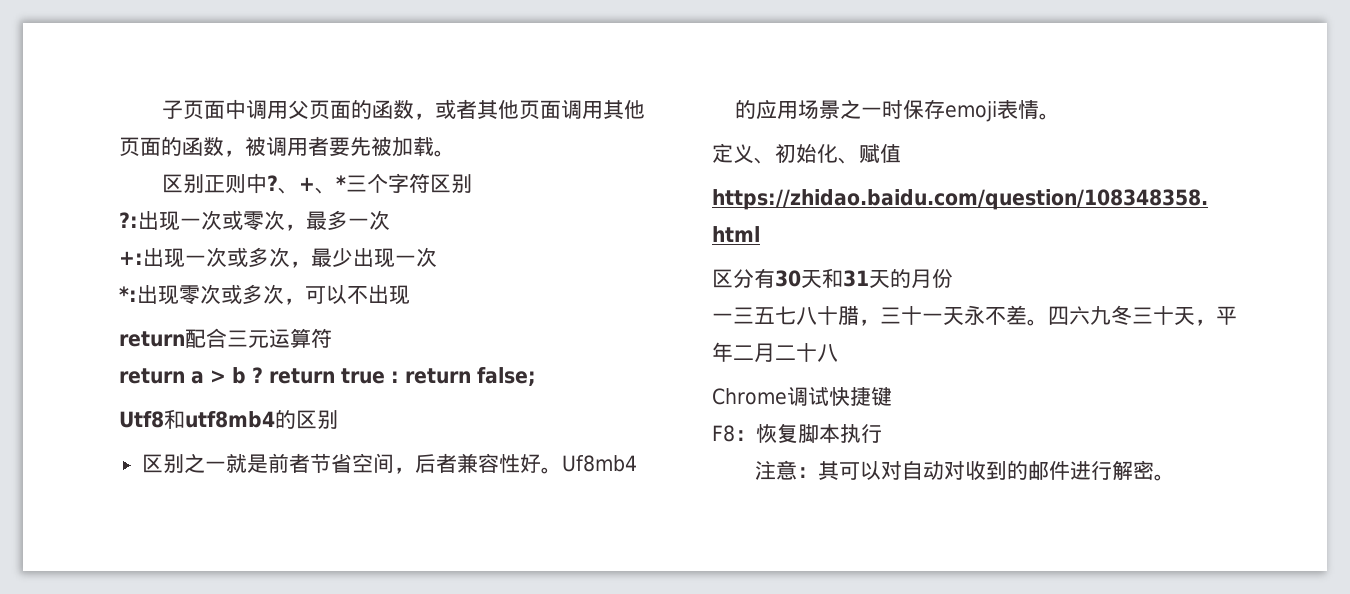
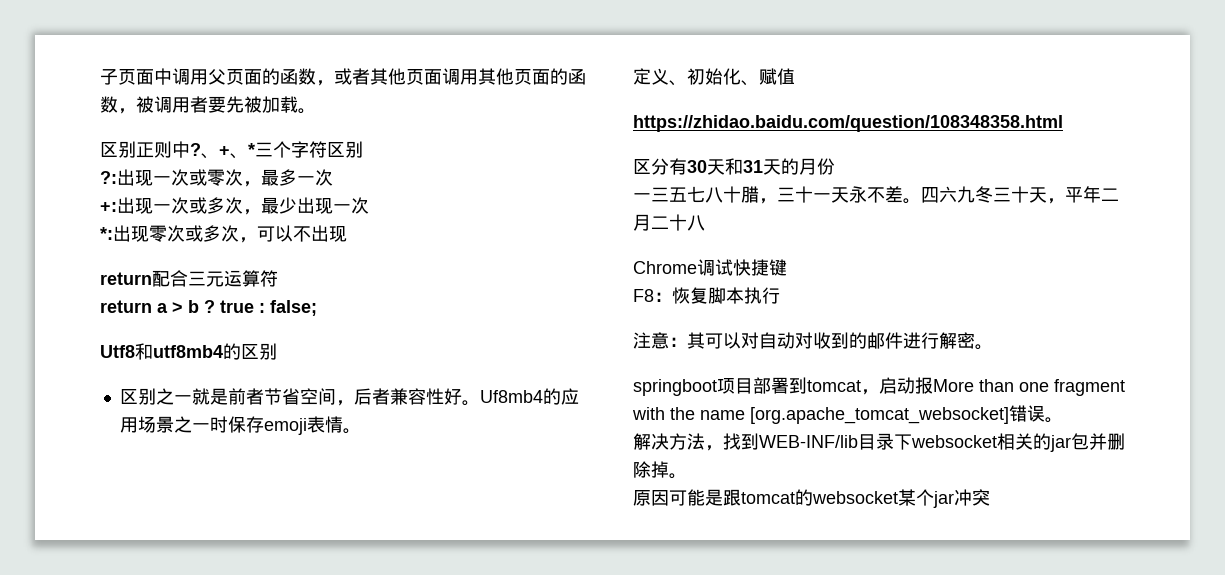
[269,368,335,384] return -> (215, 306) none
[405,368,471,384] return -> (265, 308) none
(1176, 477) none -> [633,377,1125,396] [632,405,1063,424] [633,433,1125,452] [633,461,687,479] [633,489,990,508] // springboot项目部署到tomcat，启动报More than one fragment with the name [org.apache_tomcat_websocket]错误。 // 解决方法，找到WEB-INF/lib目录下websocket相关的jar包并删除掉。 // 原因可能是跟tomcat的websocket某个jar冲突

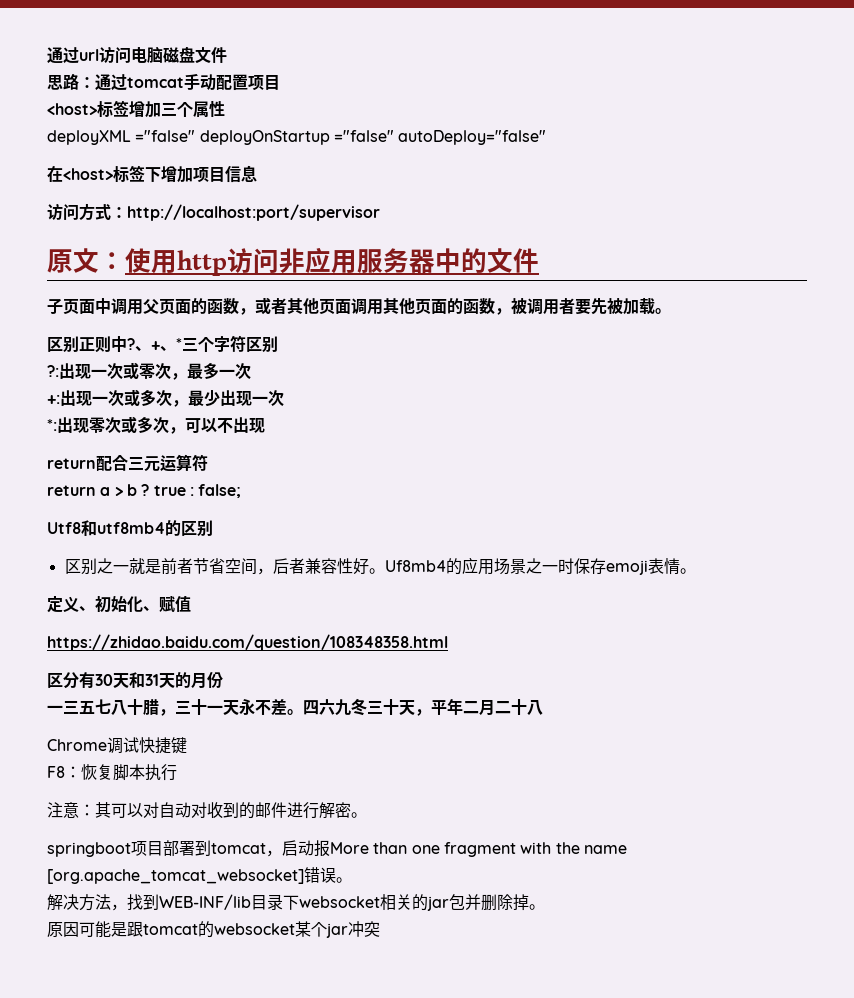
(100, 77) none -> [47,46,227,64] [47,73,280,91] [47,100,225,118] [47,130,547,145] [47,165,257,183] [47,203,380,221] [47,247,539,276] 通过url访问电脑磁盘文件 // 思路：通过tomcat手动配置项目 // <host>标签增加三个属性 // deployXML ="false" deployOnStartup ="false" autoDeploy="false" // 在<host>标签下增加项目信息 // 访问方式：http://localhost:port/supervisor // 原文：使用http访问非应用服务器中的文件 //

